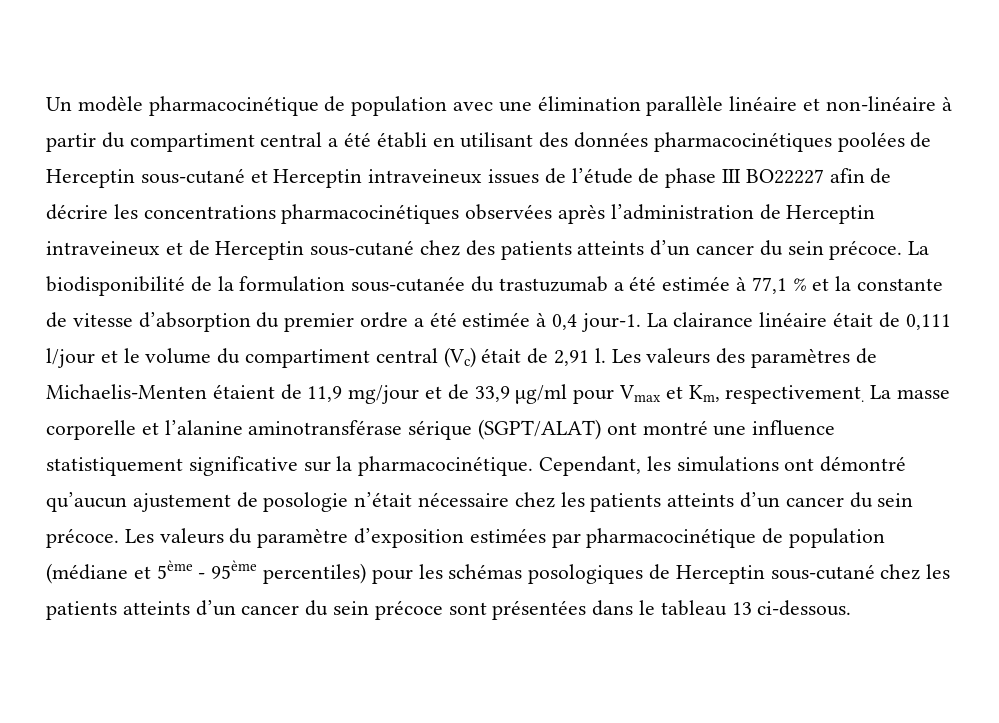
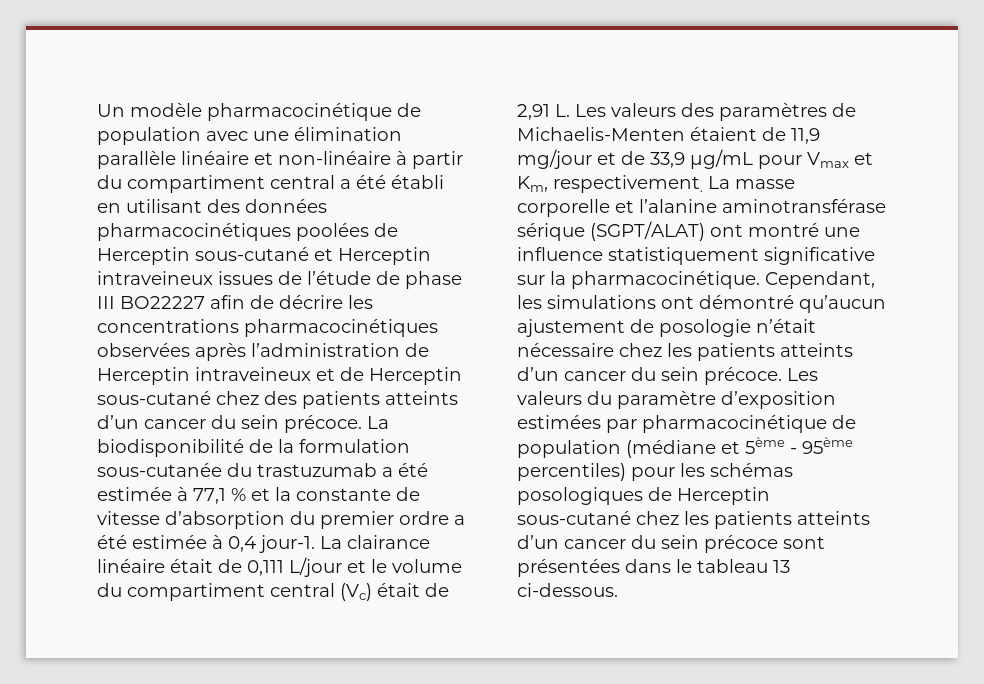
[46,348,95,368] l/jour -> [289,557,342,577] L/jour
[594,348,606,363] l. -> [555,104,570,117] L.
[515,384,568,404] µg/ml -> [690,149,753,169] µg/mL

